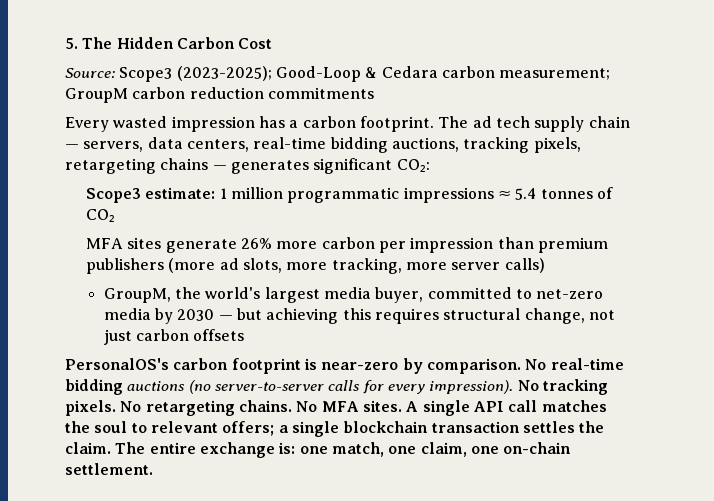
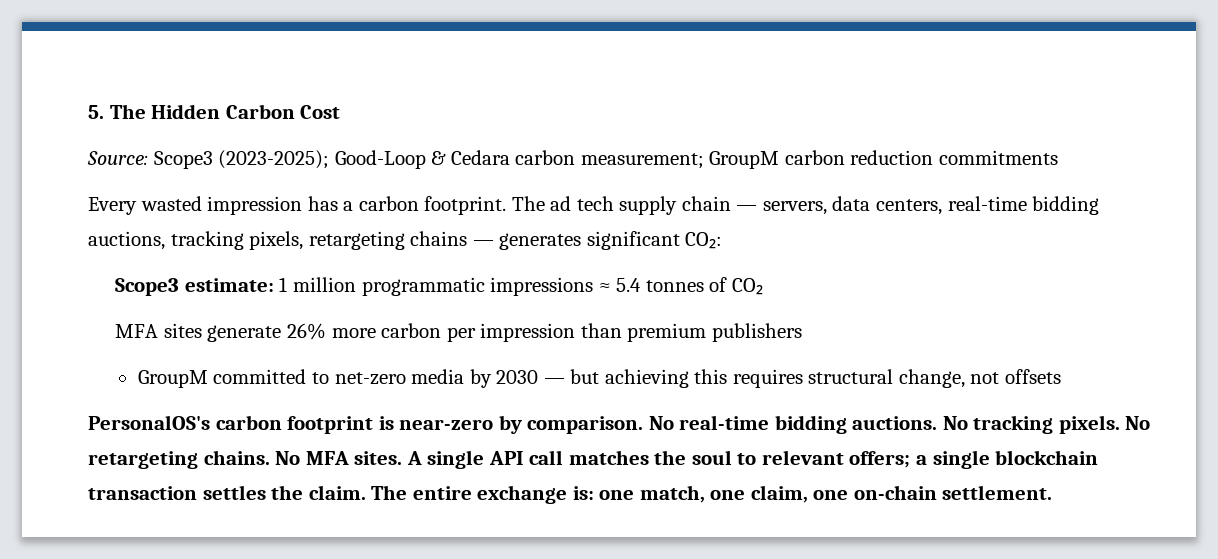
[168,258,545,274] [103,287,424,303] (more ad slots, more tracking, more server calls) // GroupM, the world's largest media buyer, -> [137,370,208,388] // GroupM
[103,329,190,345] just carbon -> (1000, 378) none
[127,380,514,394] auctions (no server-to-server calls for every impression). -> [852,416,938,430] auctions.

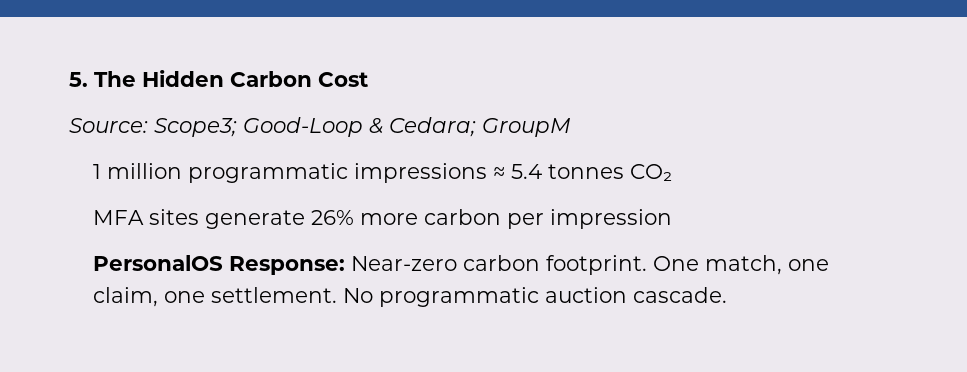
[153,150,1058,169] [88,196,1100,215] [88,231,723,250] [115,278,274,296] Scope3 (2023-2025); Good-Loop & Cedara carbon measurement; GroupM carbon reduction commitments // Every wasted impression has a carbon footprint. The ad tech supply chain — servers, data centers, real-time bidding auctions, tracking pixels, retargeting chains — generates significant CO₂: // Scope3 estimate: -> [154,117,571,137] Scope3; Good-Loop & Cedara; GroupM //
[709,277,728,292] of -> (624, 171) none
[580,323,802,342] [137,369,1061,388] [88,415,1151,434] [88,450,1099,469] [88,485,1053,504] than premium publishers // GroupM committed to net-zero media by 2030 — but achieving this requires structural change, not offsets // PersonalOS's carbon footprint is near-zero by comparison. No real-time bidding auctions. No tracking pixels. No retargeting chains. No MFA sites. A single API call matches the soul to relevant offers; a single blockchain transaction settles the claim. The entire exchange is: one match, one claim, one on-chain settlement. -> [92,255,829,275] [92,287,727,307] // PersonalOS Response: Near-zero carbon footprint. One match, one claim, one settlement. No programmatic auction cascade.

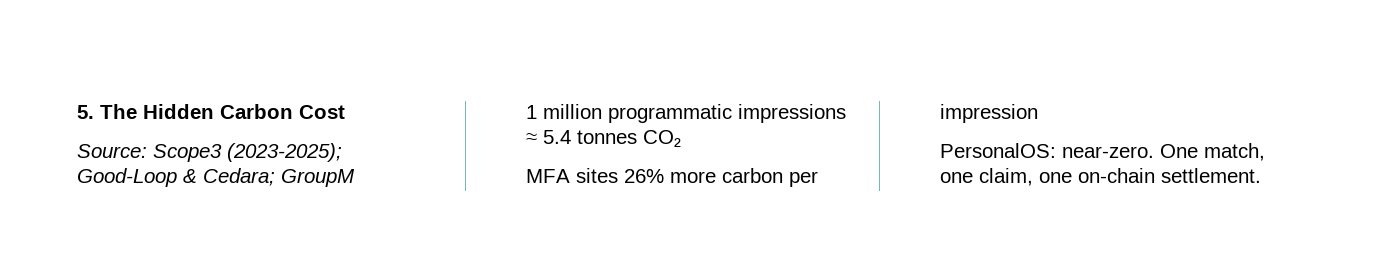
[154,118,237,137] Scope3; -> [153,143,342,162] Scope3 (2023-2025);
[204,210,305,229] generate -> (619, 175) none
[92,255,647,275] PersonalOS Response: Near-zero carbon footprint. -> [940,143,1155,158] PersonalOS: near-zero.
[210,287,727,307] settlement. No programmatic auction cascade. -> [1078,168,1262,183] on-chain settlement.

